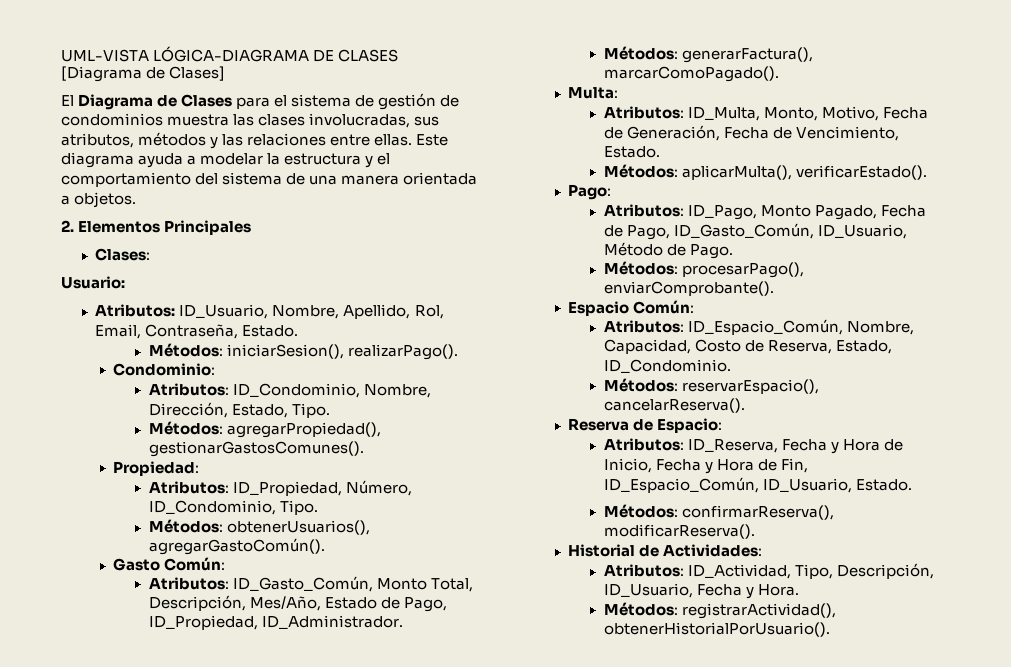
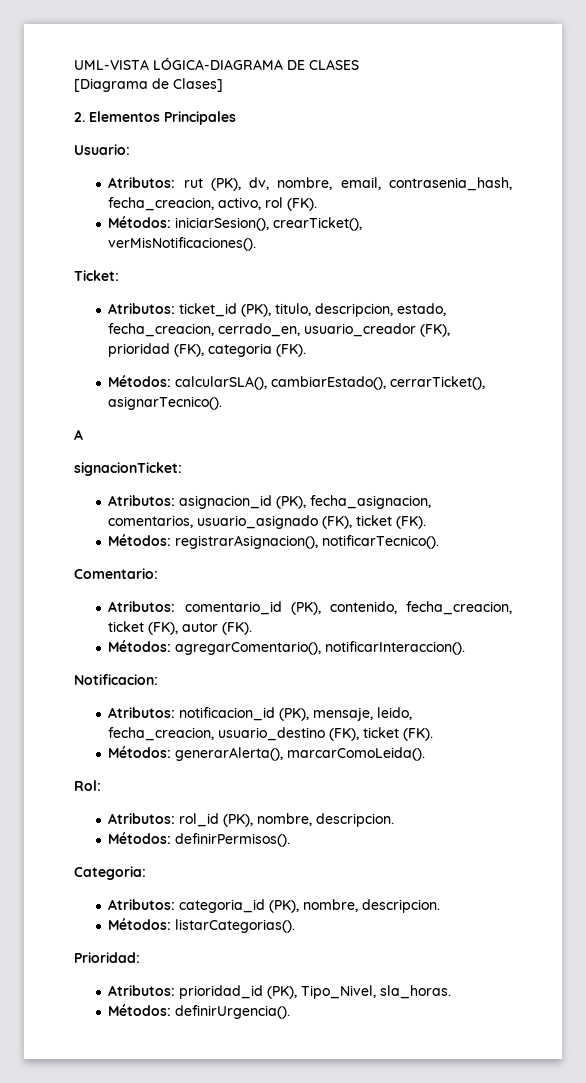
[61,93,460,110] [61,113,440,128] [61,132,449,149] [61,152,391,168] [61,172,478,187] [61,192,137,208] // El Diagrama de Clases para el sistema de gestión de condominios muestra las clases involucradas, sus atributos, métodos y las relaciones entre ellas. Este diagrama ayuda a modelar la estructura y el comportamiento del sistema de una manera orientada a objetos. -> (223, 85) none
[95,248,151,261] // Clases: -> (236, 118) none
[179,304,444,319] [95,324,299,339] [148,343,458,360] [113,363,216,376] [148,383,431,398] [148,402,330,418] [148,421,381,438] [148,441,364,457] [113,461,200,476] [148,480,412,496] [148,500,318,515] [148,519,370,535] [148,538,325,555] [113,557,226,571] [148,576,473,592] [148,595,448,612] [148,615,403,630] [603,46,813,63] [603,66,779,82] [568,87,619,99] [603,106,929,121] [603,125,900,141] [603,146,660,158] [603,164,927,180] [568,184,612,200] [603,204,927,220] [603,223,907,240] [603,242,733,259] [603,261,804,278] [603,281,774,296] [568,300,695,316] [603,319,914,335] [603,339,893,354] [603,359,731,373] [603,378,819,394] [603,398,745,413] [568,418,723,433] [603,438,904,454] [603,458,809,474] [603,477,912,493] [603,504,834,520] [603,524,755,539] [568,544,763,557] [603,563,934,579] [603,583,799,599] [603,602,836,619] [603,622,830,637] ID_Usuario, Nombre, Apellido, Rol, Email, Contraseña, Estado. // Métodos: iniciarSesion(), realizarPago(). // Condominio: // Atributos: ID_Condominio, Nombre, Dirección, Estado, Tipo. // Métodos: agregarPropiedad(), gestionarGastosComunes(). // Propiedad: // Atributos: ID_Propiedad, Número, ID_Condominio, Tipo. // Métodos: obtenerUsuarios(), agregarGastoComún(). // Gasto Común: // Atributos: ID_Gasto_Común, Monto Total, Descripción, Mes/Año, Estado de Pago, ID_Propiedad, ID_Administrador. // Métodos: generarFactura(), marcarComoPagado(). // Multa: // Atributos: ID_Multa, Monto, Motivo, Fecha de Generación, Fecha de Vencimiento, Estado. // Métodos: aplicarMulta(), verificarEstado(). // Pago: // Atributos: ID_Pago, Monto Pagado, Fecha de Pago, ID_Gasto_Común, ID_Usuario, Método de Pago. // Métodos: procesarPago(), enviarComprobante(). // Espacio Común: // Atributos: ID_Espacio_Común, Nombre, Capacidad, Costo de Reserva, Estado, ID_Condominio. // Métodos: reservarEspacio(), cancelarReserva(). // Reserva de Espacio: // Atributos: ID_Reserva, Fecha y Hora de Inicio, Fecha y Hora de Fin, ID_Espacio_Común, ID_Usuario, Estado. // Métodos: confirmarReserva(), modificarReserva(). // Historial de Actividades: // Atributos: ID_Actividad, Tipo, Descripción, ID_Usuario, Fecha y Hora. // Métodos: registrarActividad(), obtenerHistorialPorUsuario(). -> [183,177,512,191] [108,197,318,211] [108,216,363,231] [108,237,257,251] [74,270,119,281] [108,303,447,317] [108,323,451,337] [108,343,307,357] [108,375,486,390] [108,396,223,410] [74,429,83,440] [74,462,182,476] [108,495,432,509] [108,515,427,529] [108,534,440,549] [74,568,158,579] [108,601,512,615] [108,621,253,635] [108,640,466,655] [74,674,158,685] [108,707,413,721] [108,727,434,741] [108,746,426,761] [74,780,101,791] [108,813,395,827] [108,832,291,847] [74,866,146,880] [108,899,441,913] [108,918,296,933] [74,952,140,963] [108,985,452,999] [108,1004,291,1019] rut (PK), dv, nombre, email, contrasenia_hash, fecha_creacion, activo, rol (FK). // Métodos: iniciarSesion(), crearTicket(), verMisNotificaciones(). // Ticket: // Atributos: ticket_id (PK), titulo, descripcion, estado, fecha_creacion, cerrado_en, usuario_creador (FK), prioridad (FK), categoria (FK). // Métodos: calcularSLA(), cambiarEstado(), cerrarTicket(), asignarTecnico(). // A // signacionTicket: // Atributos: asignacion_id (PK), fecha_asignacion, comentarios, usuario_asignado (FK), ticket (FK). // Métodos: registrarAsignacion(), notificarTecnico(). // Comentario: // Atributos: comentario_id (PK), contenido, fecha_creacion, ticket (FK), autor (FK). // Métodos: agregarComentario(), notificarInteraccion(). // Notificacion: // Atributos: notificacion_id (PK), mensaje, leido, fecha_creacion, usuario_destino (FK), ticket (FK). // Métodos: generarAlerta(), marcarComoLeida(). // Rol: // Atributos: rol_id (PK), nombre, descripcion. // Métodos: definirPermisos(). // Categoria: // Atributos: categoria_id (PK), nombre, descripcion. // Métodos: listarCategorias(). // Prioridad: // Atributos: prioridad_id (PK), Tipo_Nivel, sla_horas. // Métodos: definirUrgencia().

